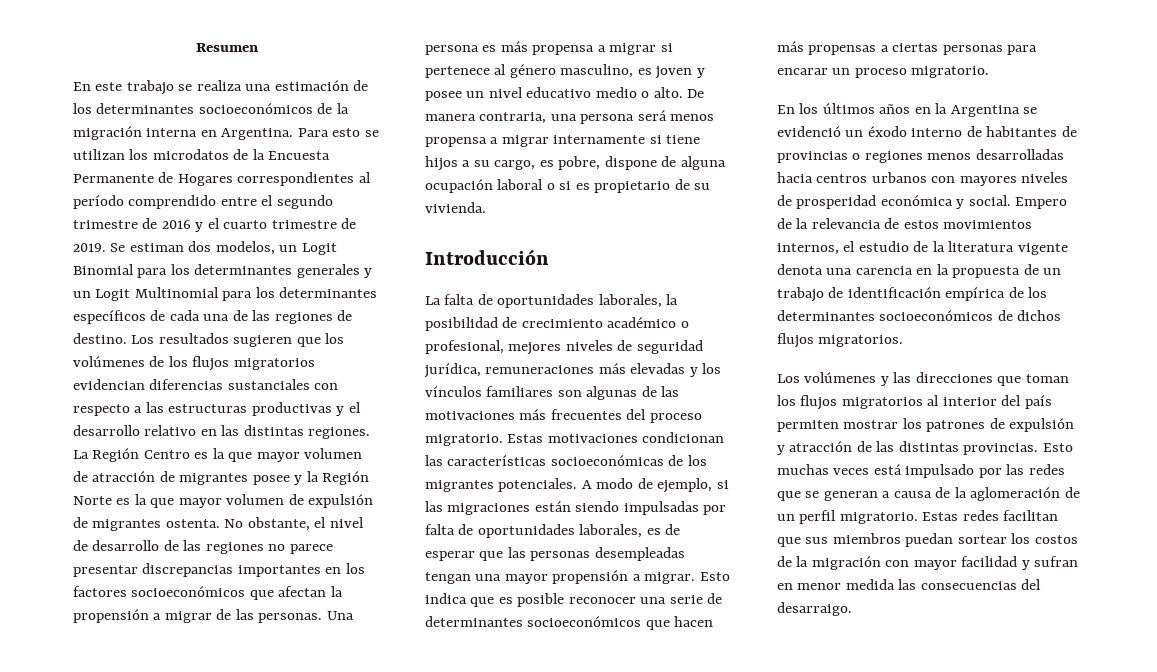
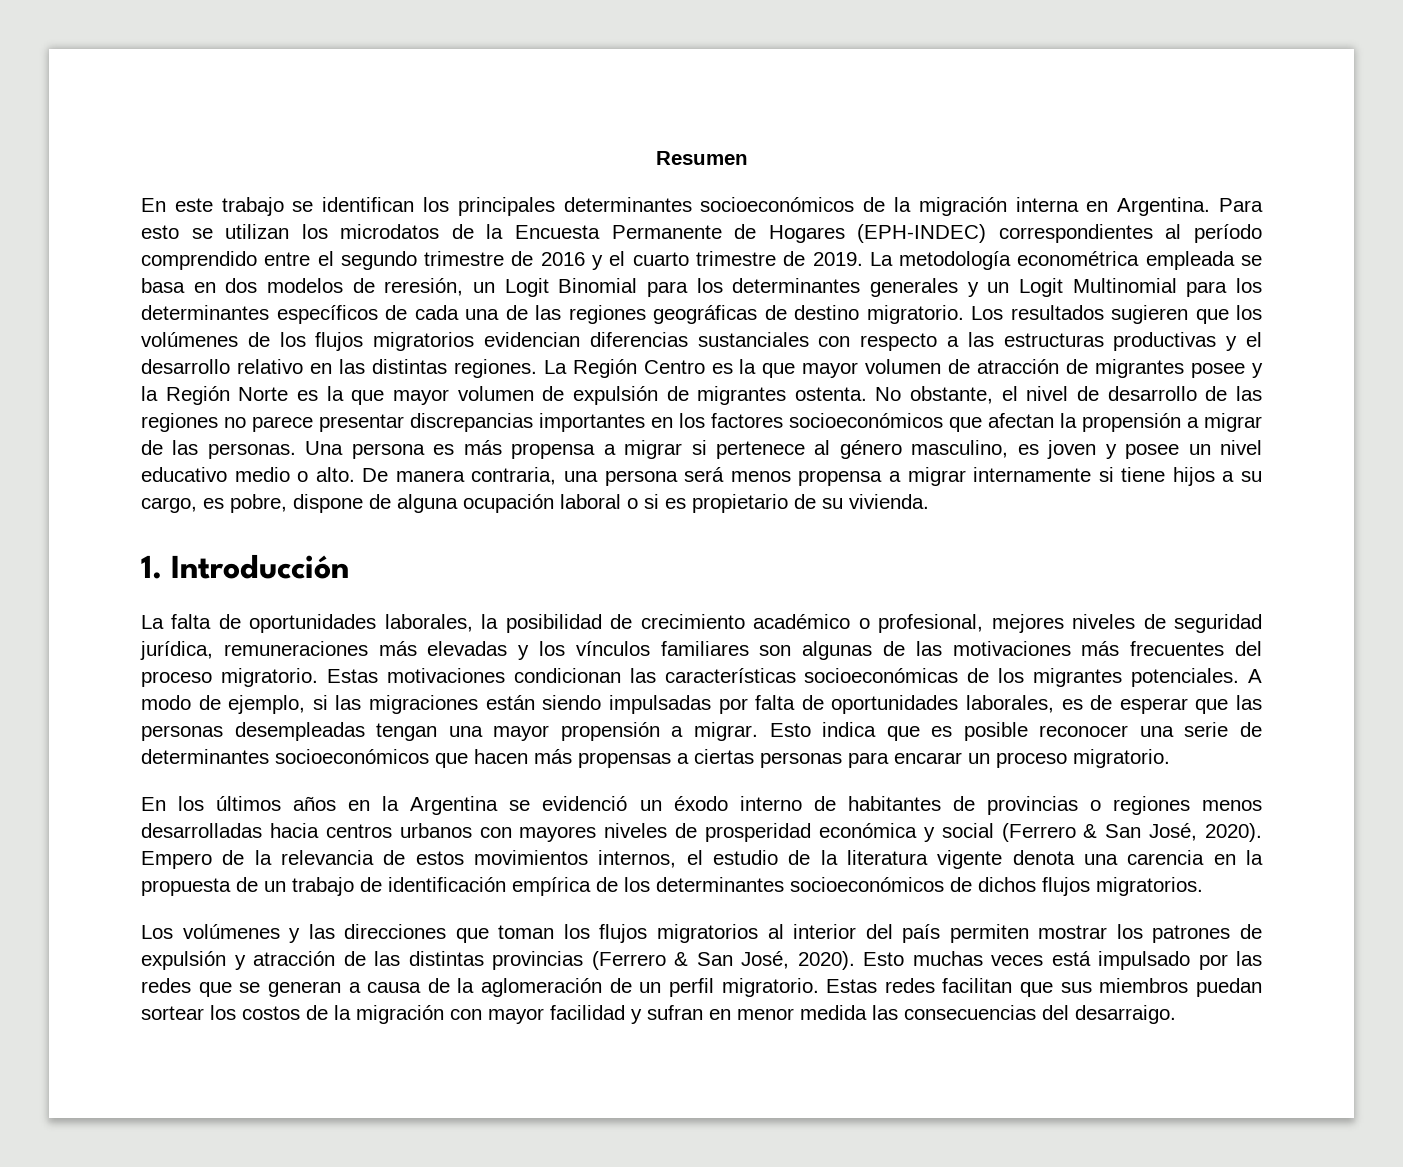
[196,80,369,91] [73,103,92,114] realiza una estimación de los -> [322,197,555,216] identifican los principales
(233, 180) none -> [857,224,987,243] (EPH-INDEC)
[110,241,275,255] Se estiman dos modelos, -> [869,251,1262,270] [141,278,464,296] La metodología econométrica empleada se basa en dos modelos de reresión,
[337,310,353,321] [73,333,127,344] de destino. -> [653,305,964,324] geográficas de destino migratorio.
(486, 207) none -> [141,555,162,579] 1.
[968,195,1011,206] social. -> [941,823,1262,842] social (Ferrero & San José, 2020).
[963,443,1039,455] provincias. -> [492,951,855,970] provincias (Ferrero & San José, 2020).

